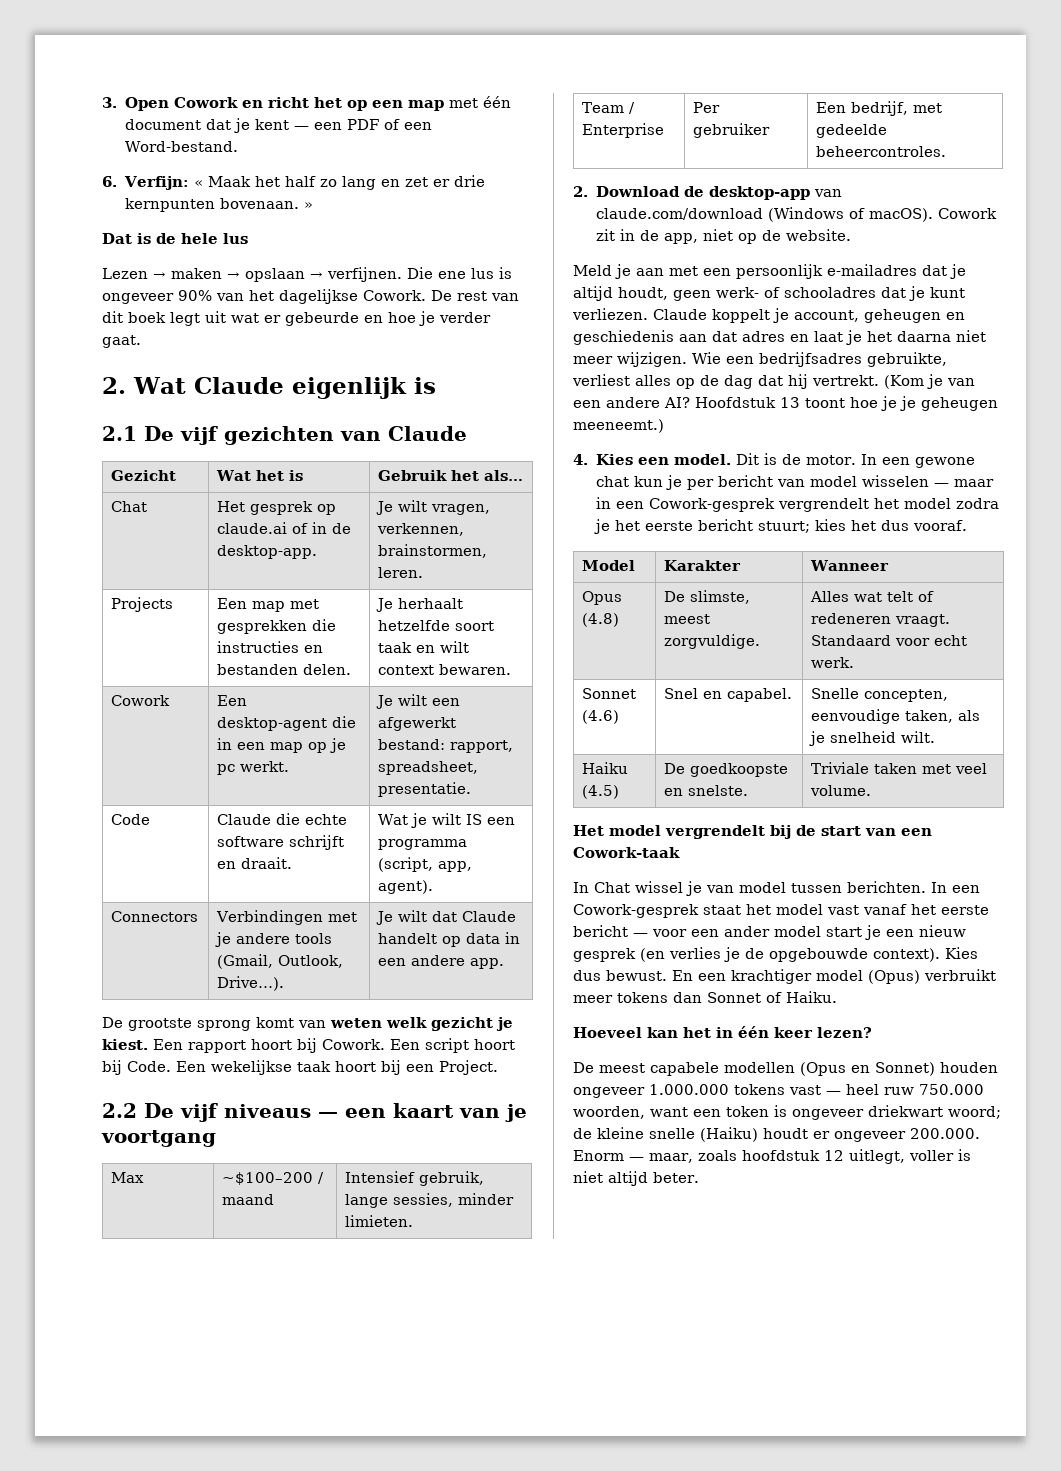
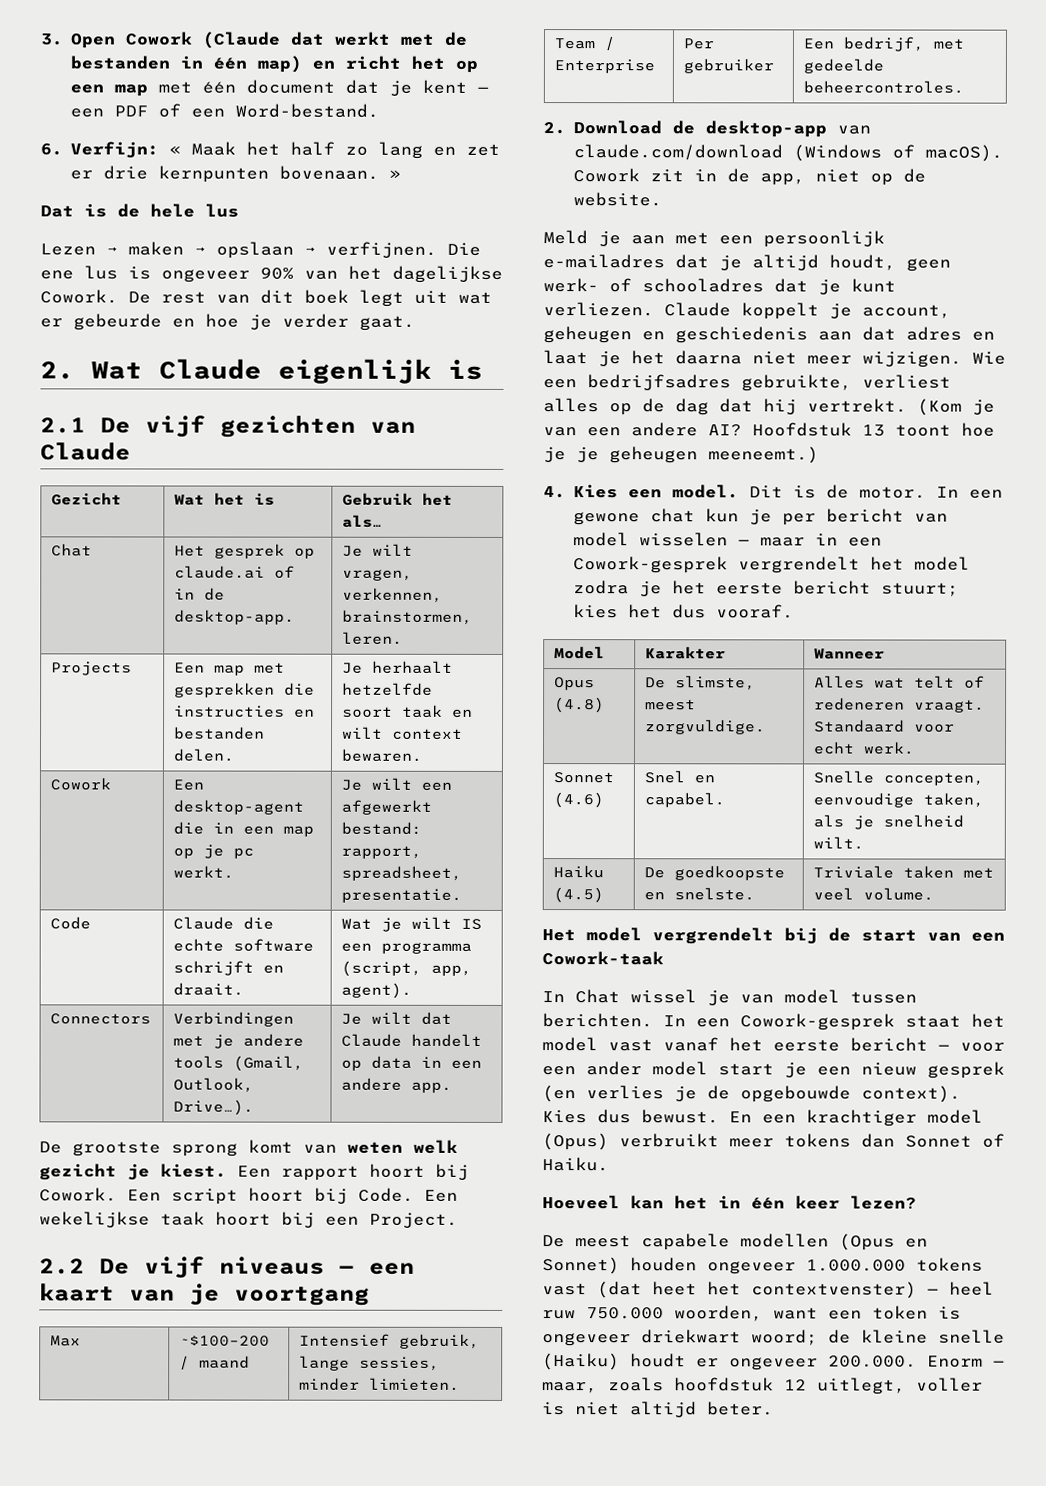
(238, 102) none -> [201,31,467,49] [69,55,302,73] (Claude dat werkt met de bestanden in één map)
(821, 1090) none -> [597,1281,917,1299] (dat heet het contextvenster)

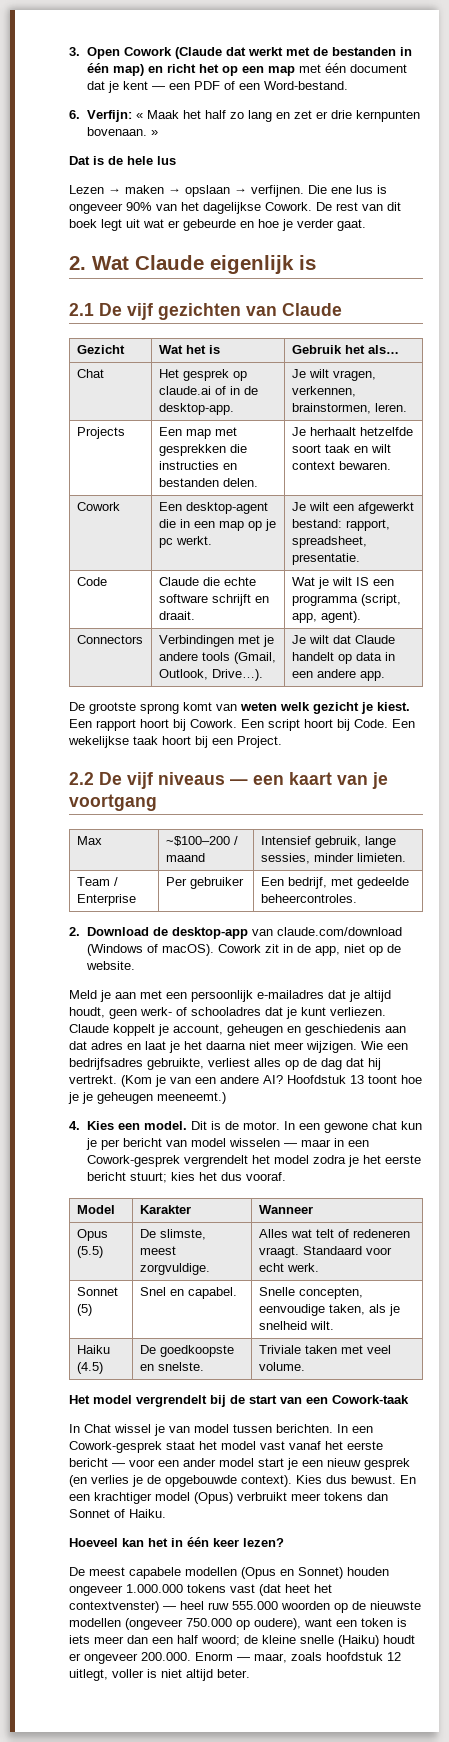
[554,697,606,714] (4.8) -> [76,1246,103,1258] (5.5)
[553,792,605,809] (4.6) -> [76,1304,92,1316] (5)
[586,1305,961,1322] [542,1329,741,1347] 750.000 woorden, want een token is ongeveer driekwart -> [232,1601,421,1613] [69,1618,407,1630] [69,1635,198,1644] 555.000 woorden op de nieuwste modellen (ongeveer 750.000 op oudere), want een token is iets meer dan een half

